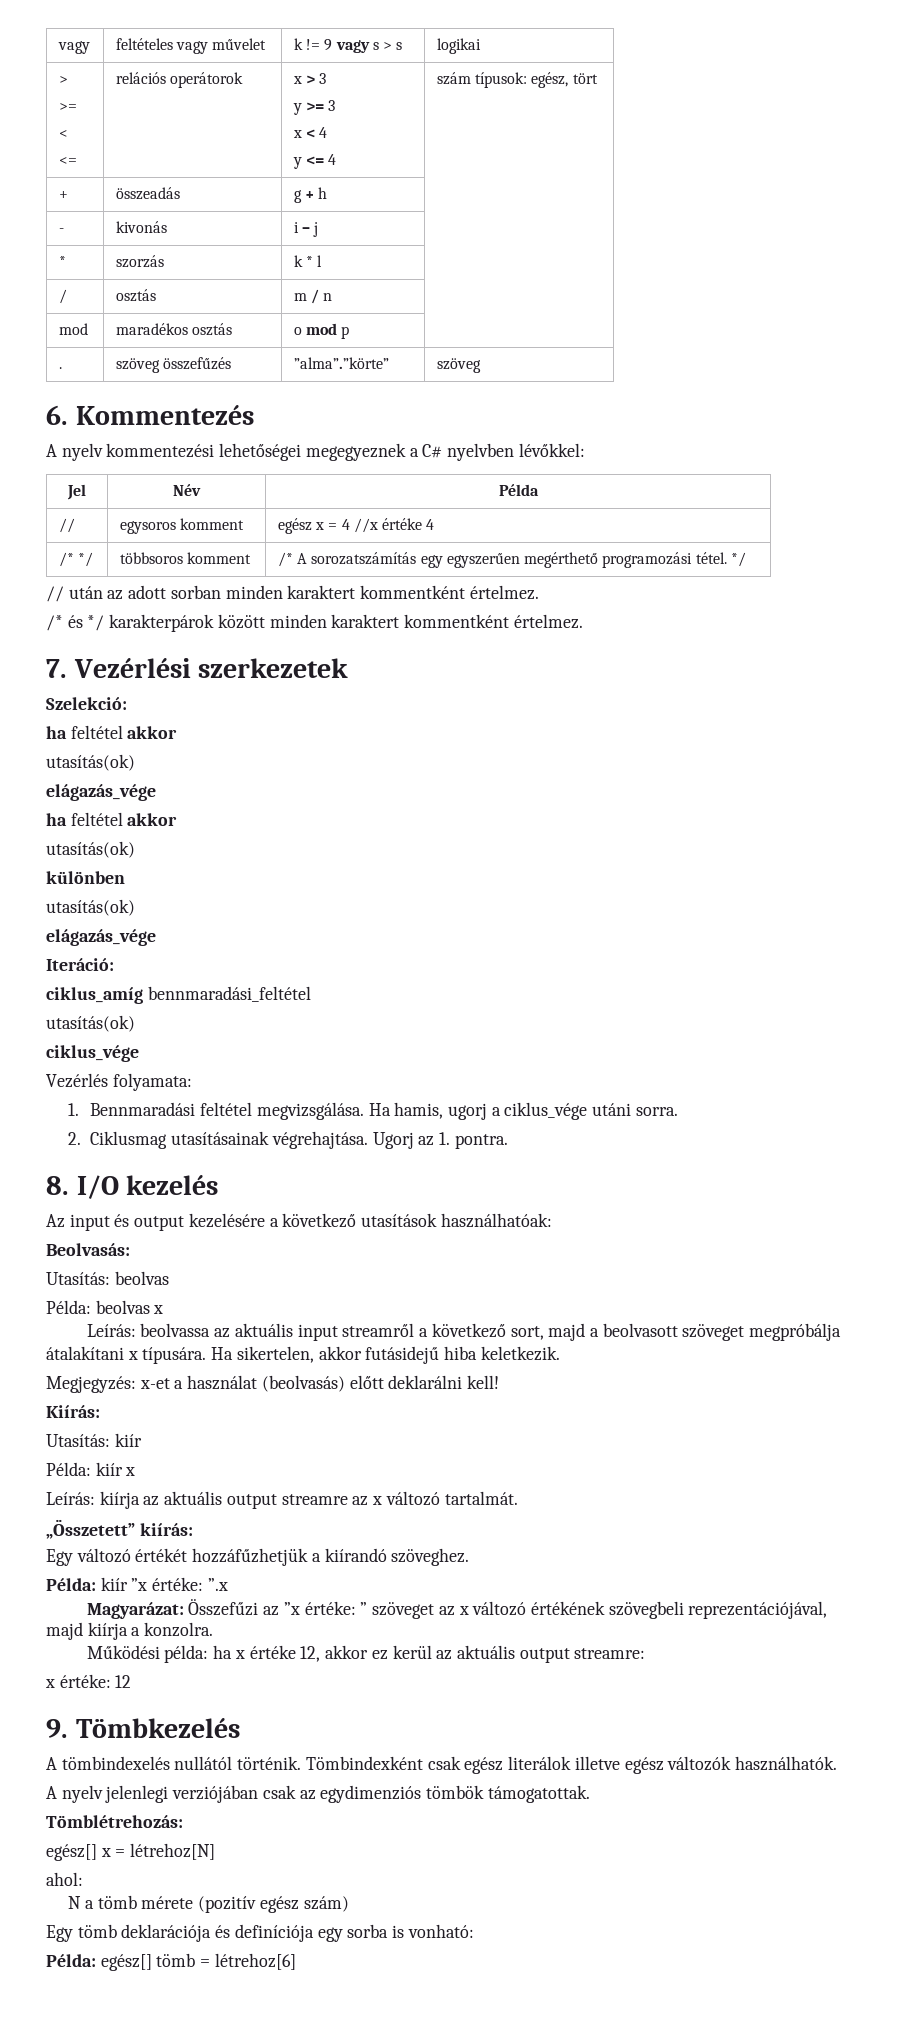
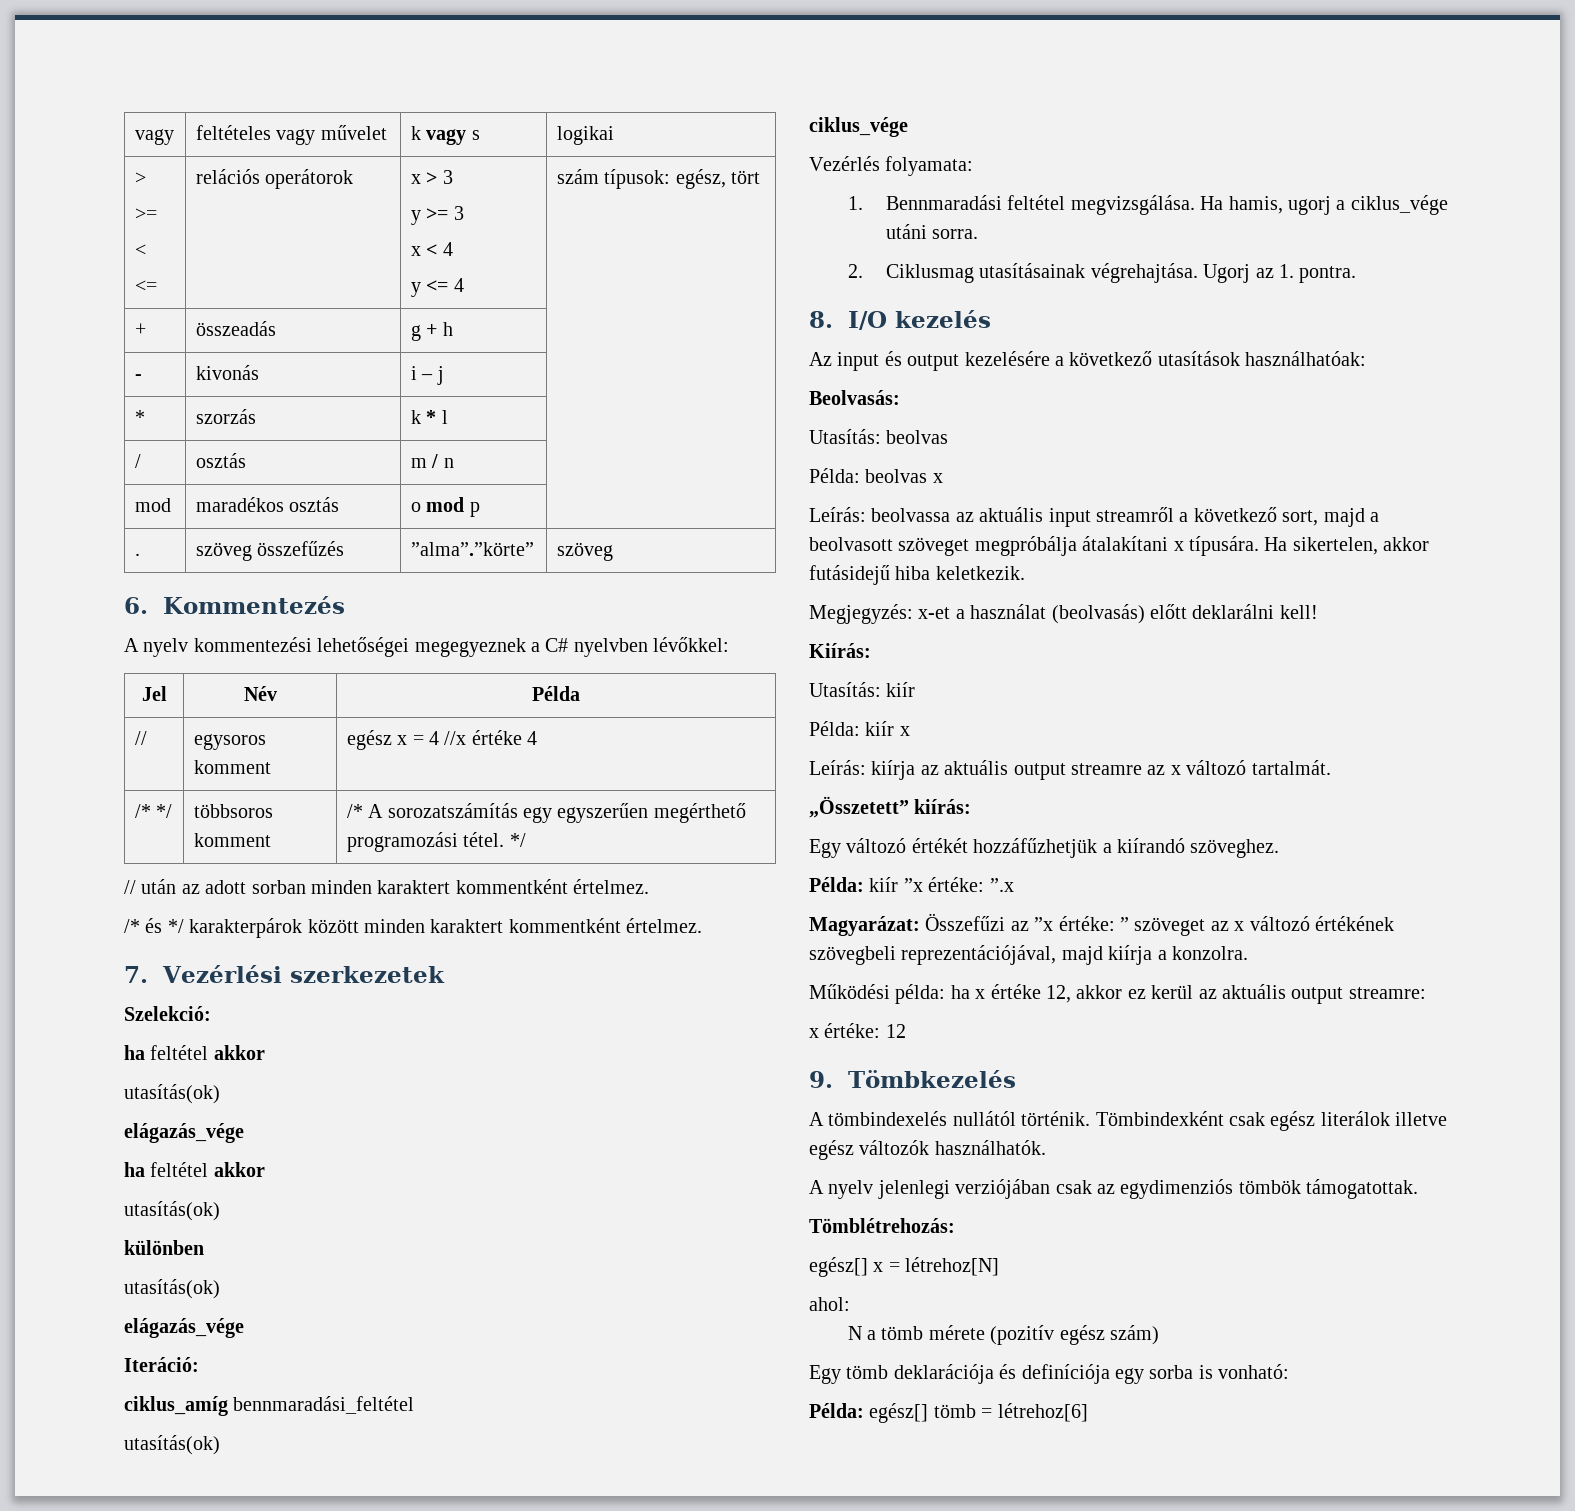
[305,39,333,51] != 9 -> (421, 133) none
[383,42,403,50] > s -> (480, 135) none

